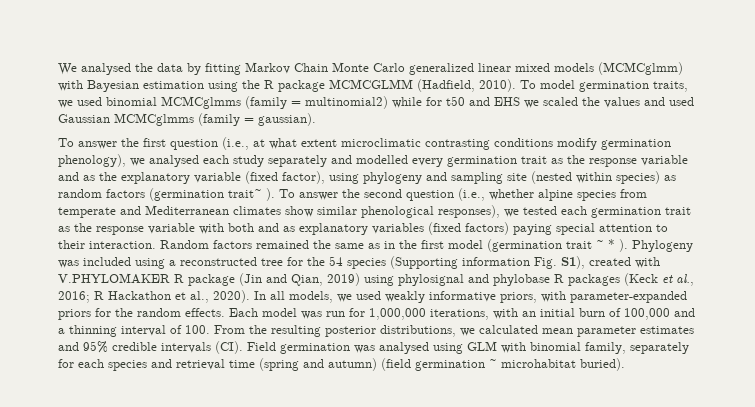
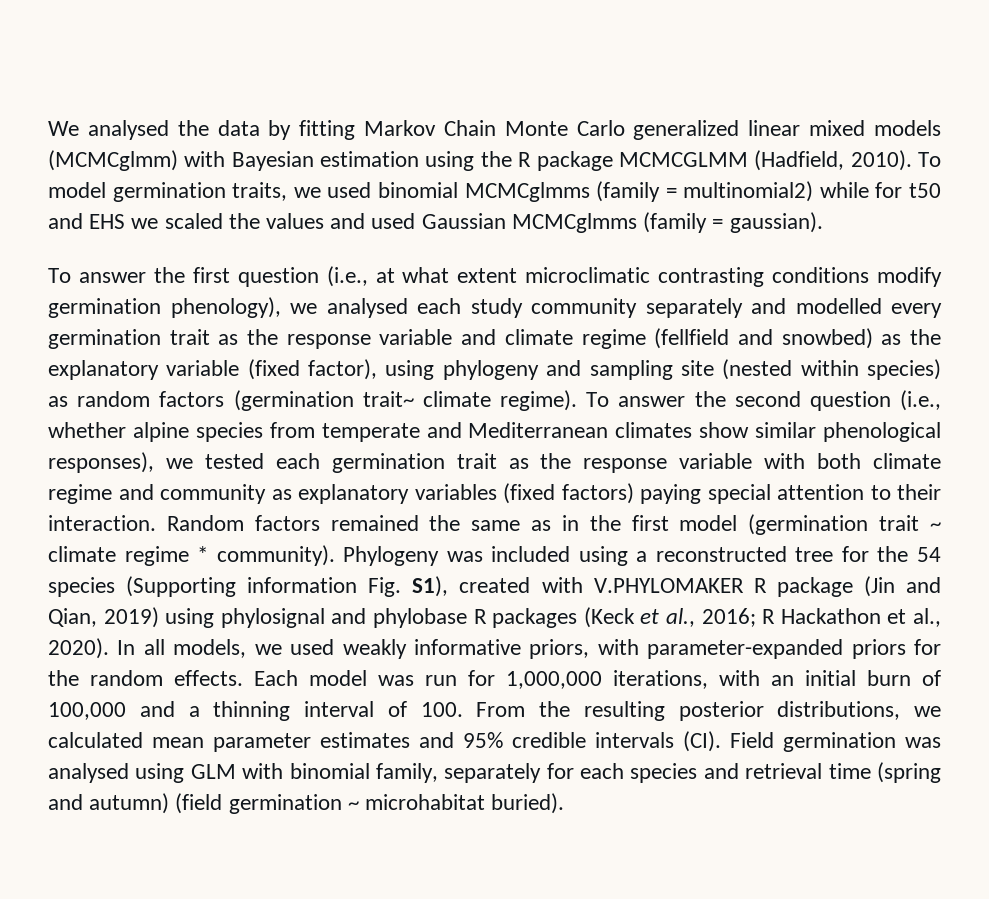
(264, 161) none -> [531,298,637,318] community
(79, 176) none -> [504,328,873,349] climate regime (fellfield and snowbed)
[266,188,275,201] ). -> [422,390,577,411] climate regime).
[258,223,279,232] and -> [872,453,941,469] [48,484,266,504] climate regime and community
[608,239,628,252] * ). -> [48,545,335,566] climate regime * community).

